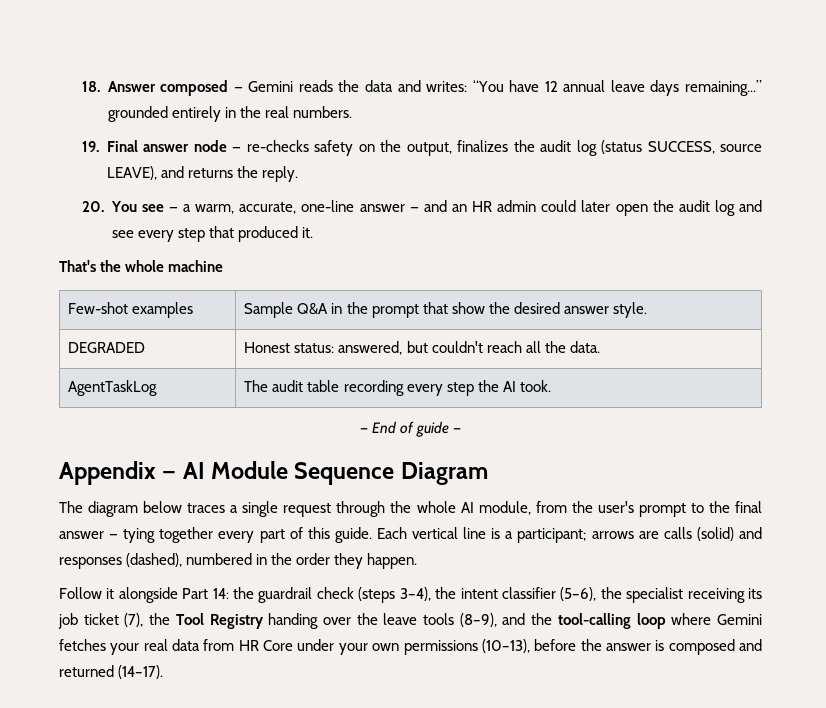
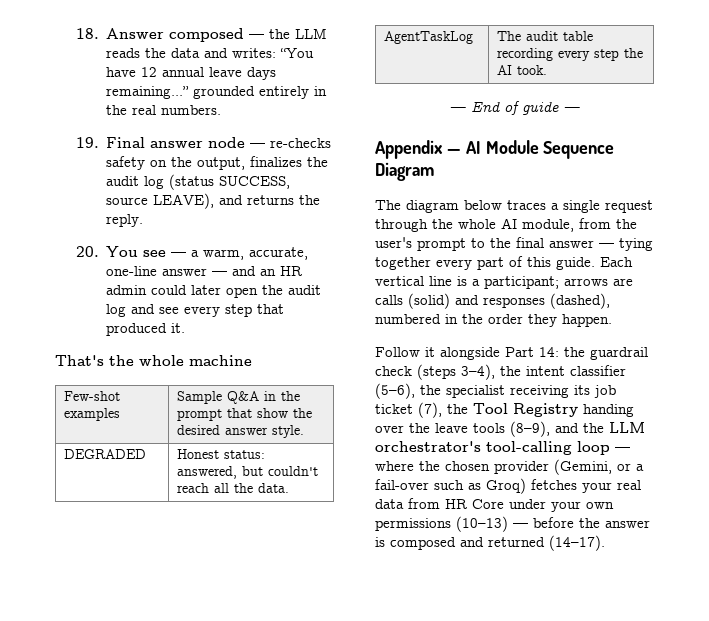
[248,81,294,92] Gemini -> [269,28,328,39] the LLM
[557,613,763,629] tool-calling loop where Gemini -> [609,422,645,433] [375,441,630,455] [375,459,644,475] [375,478,526,494] LLM orchestrator's tool-calling loop — where the chosen provider (Gemini, or a fail-over such as Groq)
[481,639,530,653] (10–13), -> [456,516,528,532] (10–13) —

